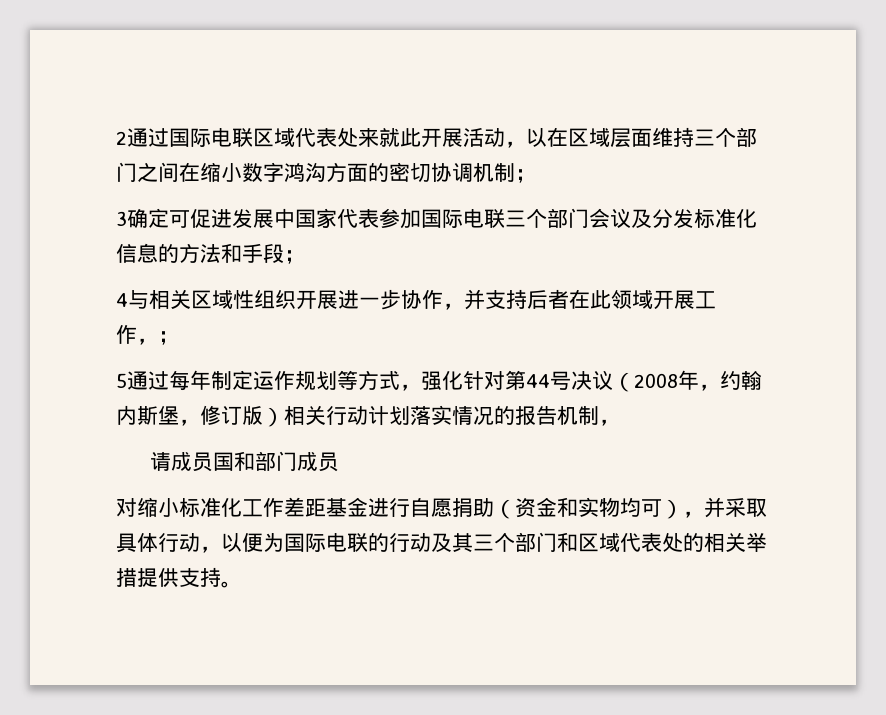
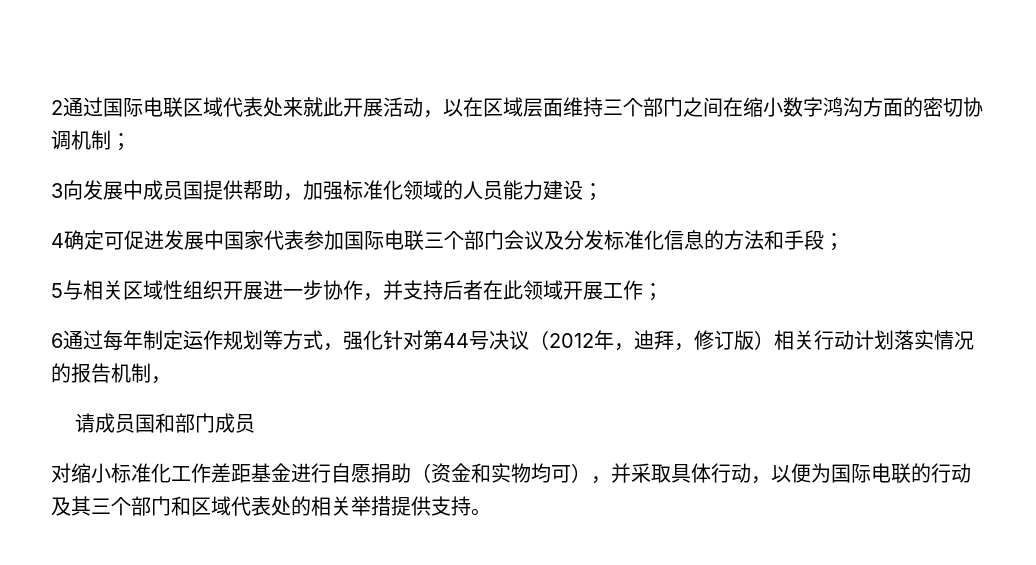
(127, 218) none -> [63,180,603,201] [51,233,64,248] 向发展中成员国提供帮助，加强标准化领域的人员能力建设； // 4
[116,293,128,307] 4 -> [51,283,63,298] 5
[137,331,179,345] [116,373,127,388] ，； // 5 -> [643,283,663,301] [51,333,63,348] ； // 6
[634,370,762,391] [116,405,179,425] 2008年，约翰内斯堡 -> [549,330,674,351] 2012年，迪拜

